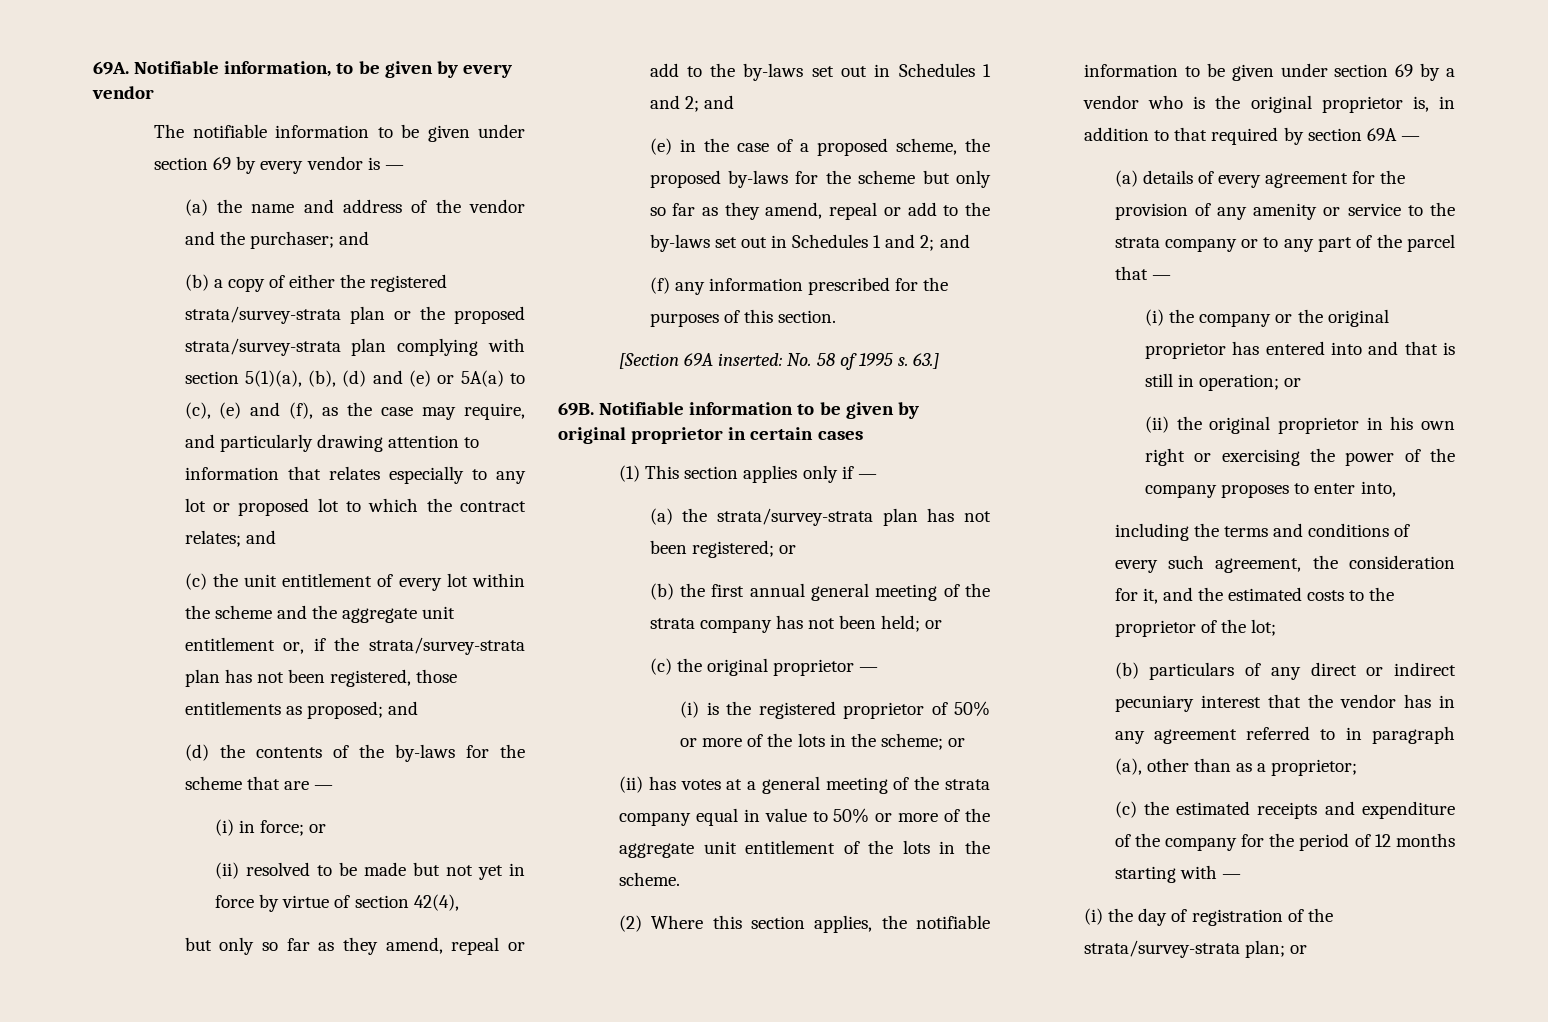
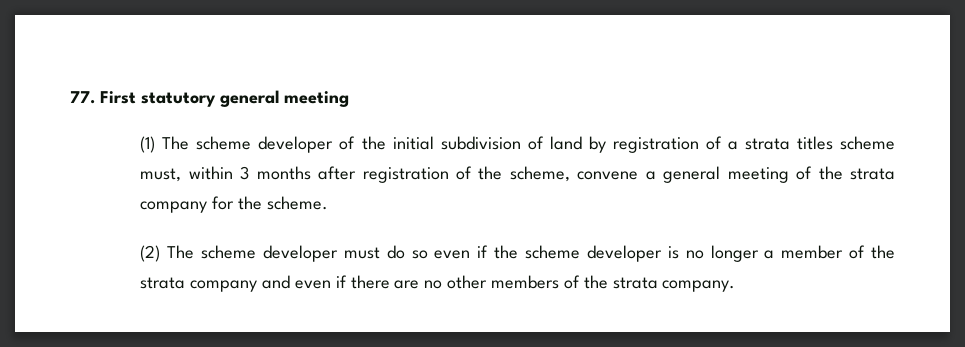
[93,61,512,78] [92,86,154,99] [154,124,525,142] [154,156,404,174] [184,199,525,216] [184,231,369,249] [184,274,448,292] [184,306,525,324] [184,338,525,356] [184,370,525,387] [184,402,525,420] [184,434,480,452] [184,466,526,484] [184,498,526,516] [184,530,276,547] [184,573,525,591] [184,605,456,623] [184,637,525,655] [184,669,458,687] [184,701,418,719] [184,744,525,762] [184,776,333,790] [215,819,327,836] [215,862,525,880] [215,894,459,912] [184,937,525,955] [649,63,991,81] [649,95,734,112] [649,138,990,156] [649,170,991,188] [649,202,990,220] [649,234,970,252] [649,277,949,295] [649,309,836,327] [619,353,940,370] [558,402,919,419] [558,427,863,444] [619,465,877,483] [649,508,991,526] [649,540,796,558] [649,583,990,601] [649,615,943,633] [649,658,879,676] [680,701,990,719] [680,733,966,750] [619,776,743,793] 69A. Notifiable information, to be given by every vendor // The notifiable information to be given under section 69 by every vendor is — // (a) the name and address of the vendor and the purchaser; and // (b) a copy of either the registered strata/survey-strata plan or the proposed strata/survey-strata plan complying with section 5(1)(a), (b), (d) and (e) or 5A(a) to (c), (e) and (f), as the case may require, and particularly drawing attention to information that relates especially to any lot or proposed lot to which the contract relates; and // (c) the unit entitlement of every lot within the scheme and the aggregate unit entitlement or, if the strata/survey-strata plan has not been registered, those entitlements as proposed; and // (d) the contents of the by-laws for the scheme that are — // (i) in force; or // (ii) resolved to be made but not yet in force by virtue of section 42(4), // but only so far as they amend, repeal or add to the by-laws set out in Schedules 1 and 2; and // (e) in the case of a proposed scheme, the proposed by-laws for the scheme but only so far as they amend, repeal or add to the by-laws set out in Schedules 1 and 2; and // (f) any information prescribed for the purposes of this section. // [Section 69A inserted: No. 58 of 1995 s. 63.] // 69B. Notifiable information to be given by original proprietor in certain cases // (1) This section applies only if — // (a) the strata/survey-strata plan has not been registered; or // (b) the first annual general meeting of the strata company has not been held; or // (c) the original proprietor — // (i) is the registered proprietor of 50% or more of the lots in the scheme; or // (ii) has votes at -> [70,90,349,107] [140,136,896,153] [140,166,639,183] 77. First statutory general meeting // (1) The scheme developer of the initial subdivision of land by registration of a strata titles scheme must, within 3 months after registration of the scheme, convene
[695,808,991,826] [619,840,990,858] [619,872,681,886] [619,915,990,933] [1084,63,1455,81] [1083,95,1455,113] [1084,127,1420,145] [1114,170,1406,188] [1114,202,1455,220] [1114,234,1455,252] [1114,266,1171,280] [1145,309,1389,327] [1145,341,1455,359] [1145,373,1302,391] [1145,416,1455,434] [1145,448,1455,466] [1145,481,1396,498] [1114,523,1411,541] [1114,555,1455,573] [1114,587,1395,604] [1114,619,1276,637] [1114,662,1456,680] [1114,694,1455,712] [1114,726,1455,744] [1114,758,1358,776] [1114,801,1455,819] [1114,833,1455,851] [1114,865,1241,883] [1084,908,1333,926] [1084,940,1308,958] equal in value to 50% or more of the aggregate unit entitlement of the lots in the scheme. // (2) Where this section applies, the notifiable information to be given under section 69 by a vendor who is the original proprietor is, in addition to that required by section 69A — // (a) details of every agreement for the provision of any amenity or service to the strata company or to any part of the parcel that — // (i) the company or the original proprietor has entered into and that is still in operation; or // (ii) the original proprietor in his own right or exercising the power of the company proposes to enter into, // including the terms and conditions of every such agreement, the consideration for it, and the estimated costs to the proprietor of the lot; // (b) particulars of any direct or indirect pecuniary interest that the vendor has in any agreement referred to in paragraph (a), other than as a proprietor; // (c) the estimated receipts and expenditure of the company for the period of 12 months starting with — // (i) the day of registration of the strata/survey-strata plan; or -> [212,196,328,210] [140,245,895,262] [140,275,736,292] for the scheme. // (2) The scheme developer must do so even if the scheme developer is no longer a member of the strata company and even if there are no other members of the strata company.

